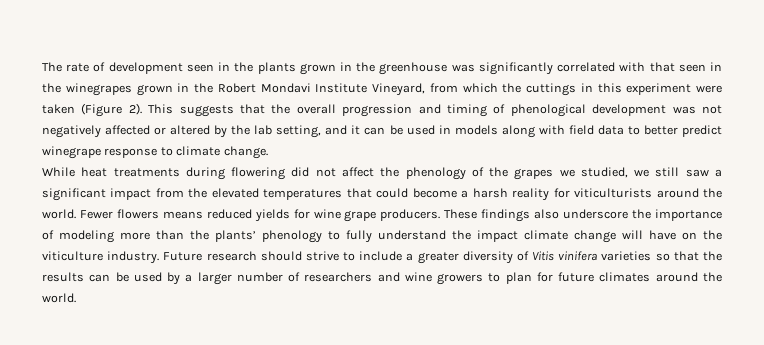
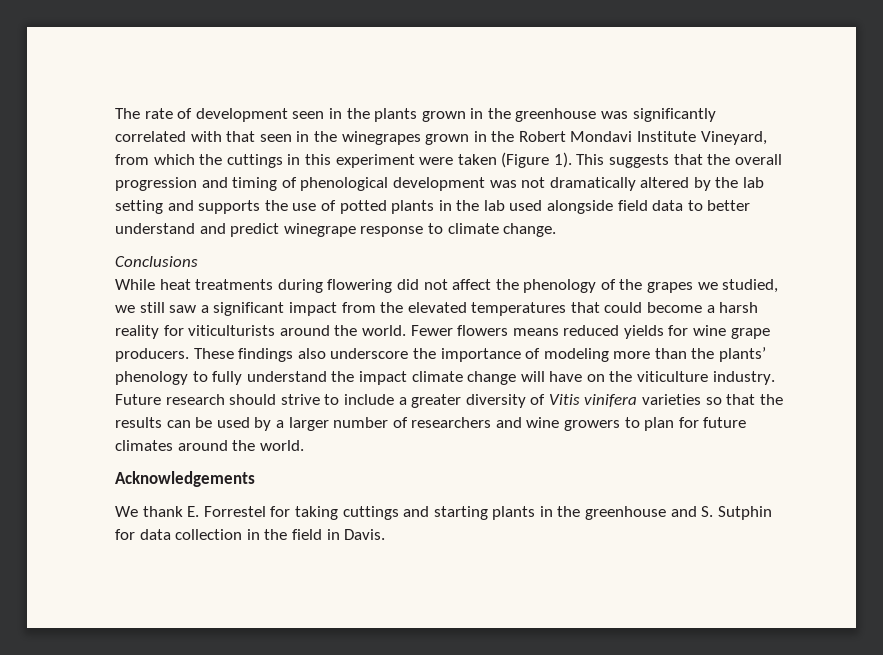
[128,103,142,115] 2). -> [553,152,572,168] 1).
[42,125,167,138] negatively affected or -> [549,177,636,191] dramatically
[276,125,565,138] setting, and it can be used in models along with -> [115,200,614,214] setting and supports the use of potted plants in the lab used alongside
(678, 130) none -> [115,223,226,234] understand and
(268, 152) none -> [115,256,198,267] // Conclusions
(76, 298) none -> [115,471,255,487] [115,506,772,520] [115,529,386,540] // Acknowledgements // We thank E. Forrestel for taking cuttings and starting plants in the greenhouse and S. Sutphin for data collection in the field in Davis.

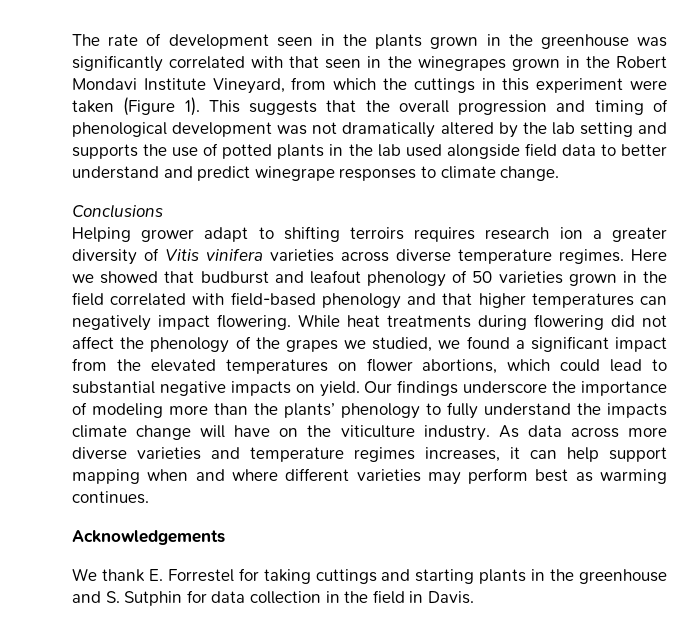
[360,226,424,237] response -> [339,168,417,181] responses
(198, 261) none -> [72,226,667,242] [72,248,667,265] [72,270,667,287] [72,292,667,309] [72,314,291,331] Helping grower adapt to shifting terroirs requires research ion a greater diversity of Vitis vinifera varieties across diverse temperature regimes. Here we showed that budburst and leafout phenology of 50 varieties grown in the field correlated with field-based phenology and that higher temperatures can negatively impact flowering.
[139,302,197,313] still saw -> [466,336,510,349] found
[570,302,759,313] [115,325,770,339] [115,348,326,362] that could become a harsh reality for viticulturists around the world. Fewer flowers means reduced yields for wine grape producers. These findings also -> [337,358,667,374] [72,380,459,397] on flower abortions, which could lead to substantial negative impacts on yield. Our findings
[358,371,407,385] impact -> [607,403,667,418] impacts
[115,394,783,408] [115,417,747,431] [115,440,304,451] Future research should strive to include a greater diversity of Vitis vinifera varieties so that the results can be used by a larger number of researchers and wine growers to plan for future climates around the world. -> [498,425,667,438] [72,447,667,462] [72,468,667,485] [72,491,149,504] As data across more diverse varieties and temperature regimes increases, it can help support mapping when and where different varieties may perform best as warming continues.

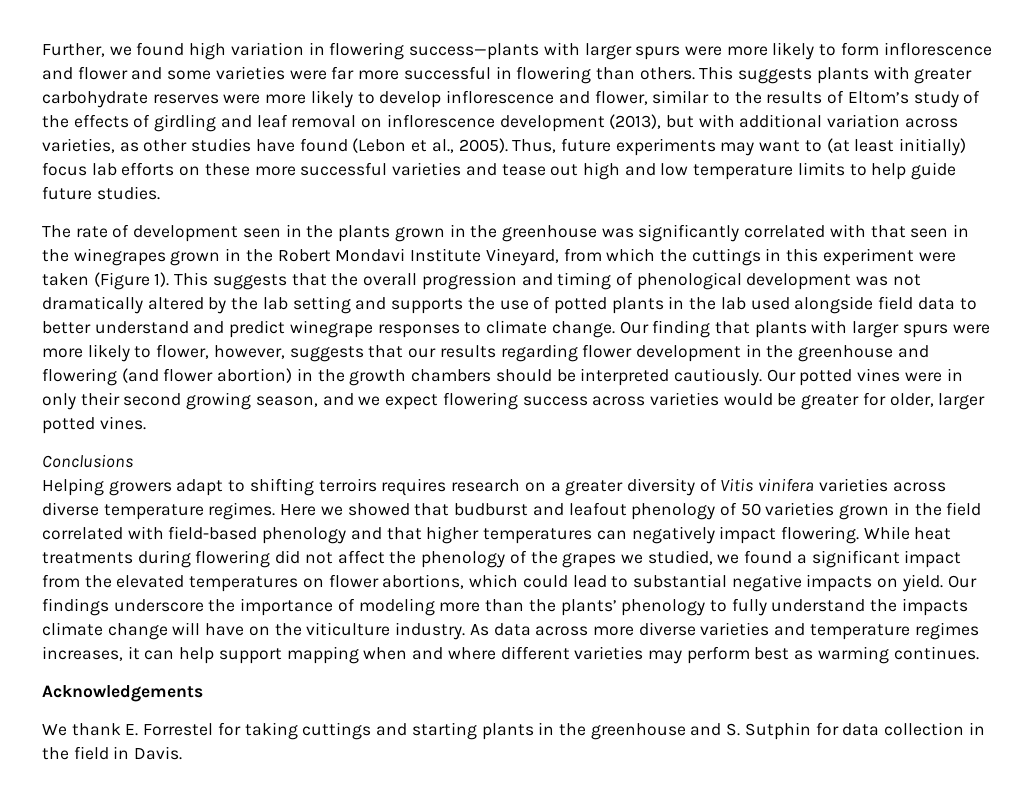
(72, 40) none -> [42,42,992,60] [42,66,973,84] [42,90,981,108] [42,114,958,132] [42,138,967,156] [42,162,957,180] [42,186,160,200] Further, we found high variation in flowering success—plants with larger spurs were more likely to form inflorescence and flower and some varieties were far more successful in flowering than others. This suggests plants with greater carbohydrate reserves were more likely to develop inflorescence and flower, similar to the results of Eltom’s study of the effects of girdling and leaf removal on inflorescence development (2013), but with additional variation across varieties, as other studies have found (Lebon et al., 2005). Thus, future experiments may want to (at least initially) focus lab efforts on these more successful varieties and tease out high and low temperature limits to help guide future studies. //
(560, 173) none -> [619,320,990,338] [42,344,929,362] [42,368,963,386] [42,392,986,410] [42,416,146,434] Our finding that plants with larger spurs were more likely to flower, however, suggests that our results regarding flower development in the greenhouse and flowering (and flower abortion) in the growth chambers should be interpreted cautiously. Our potted vines were in only their second growing season, and we expect flowering success across varieties would be greater for older, larger potted vines.
[141,229,195,242] grower -> [108,481,172,496] growers
[559,227,583,239] ion -> [524,482,546,492] on

